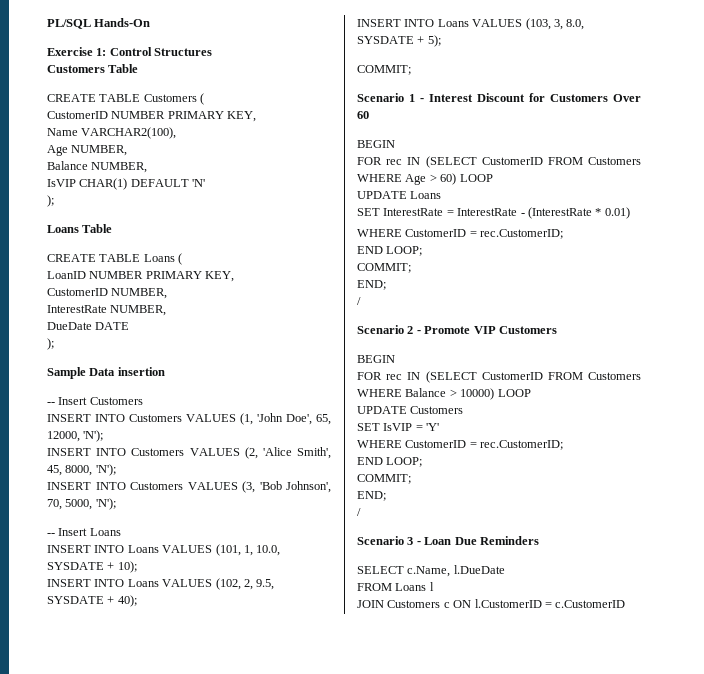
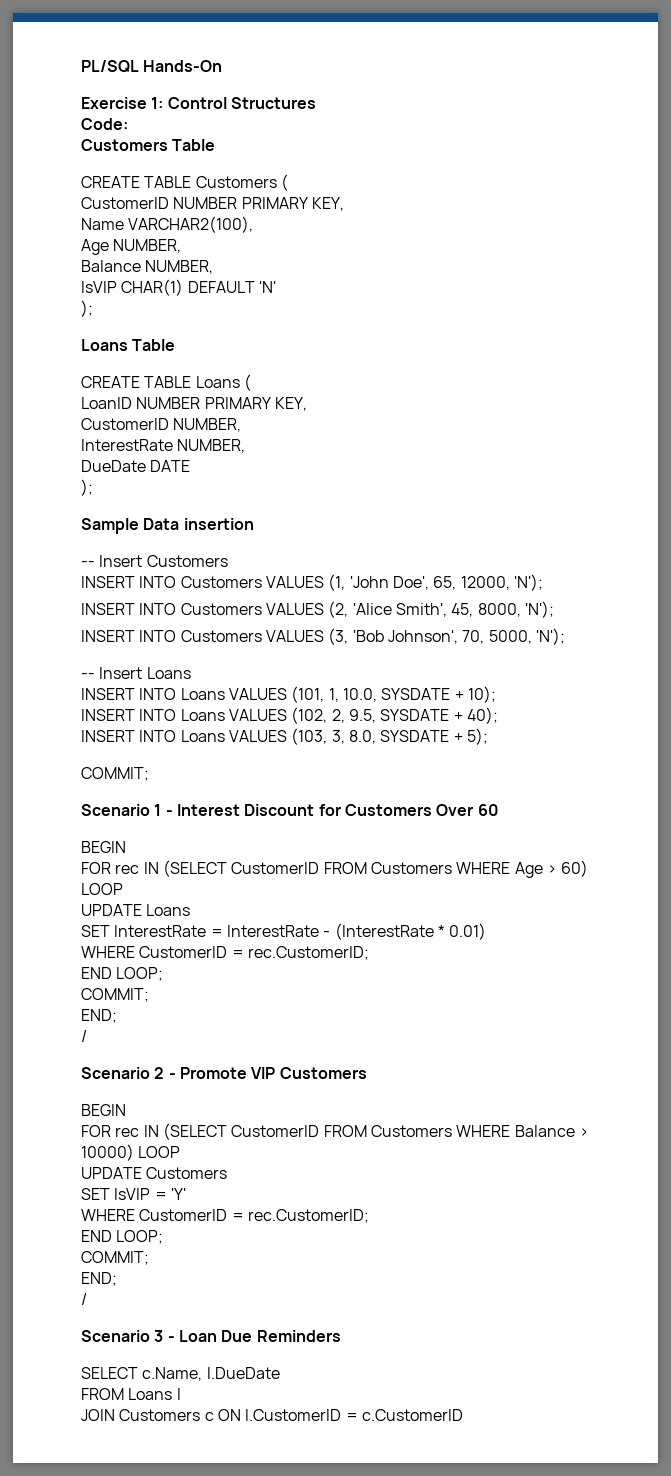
(213, 52) none -> [81,118,128,130] // Code:

